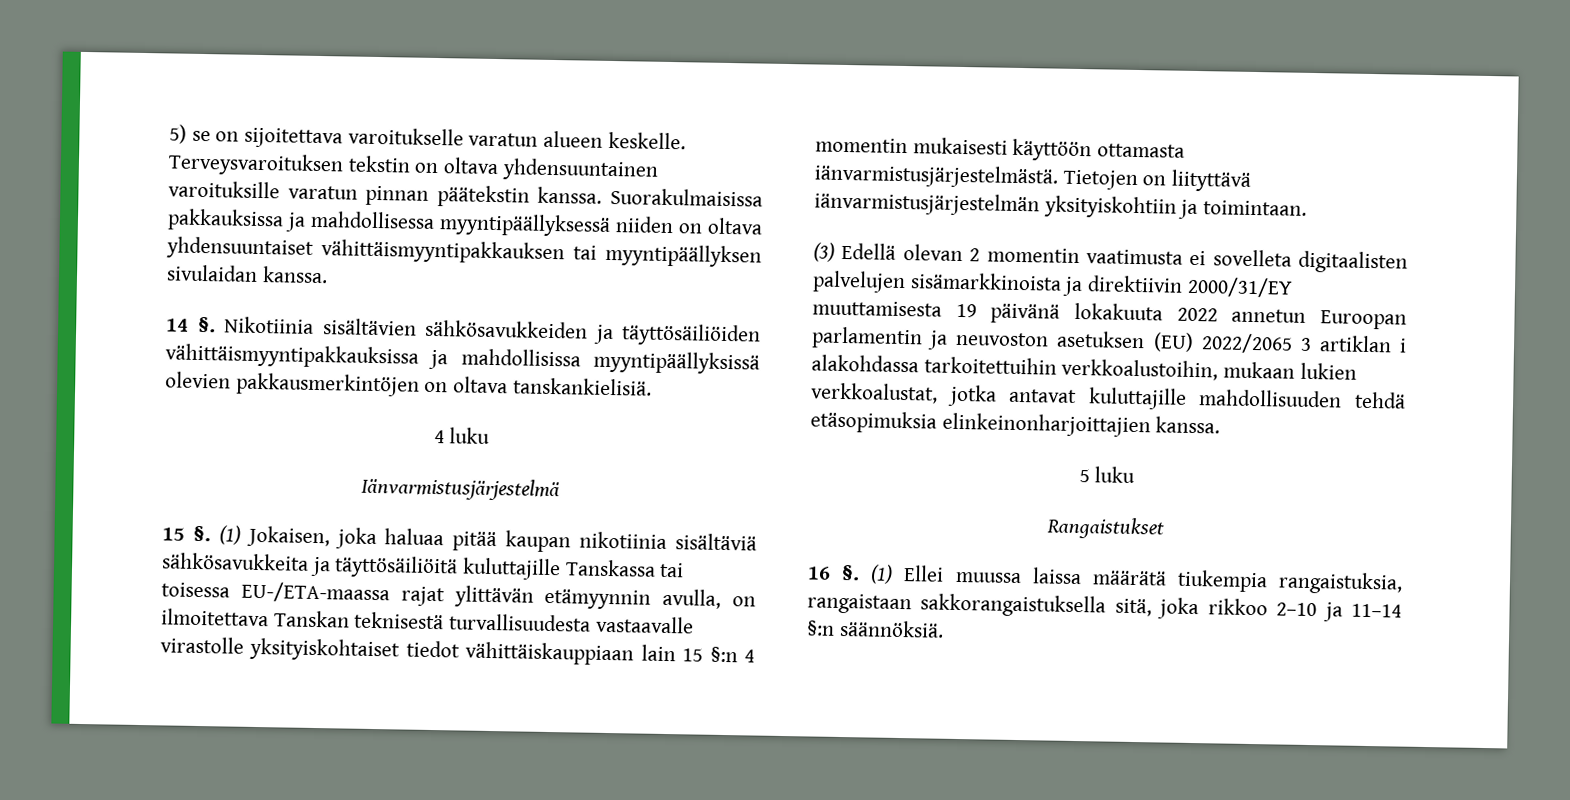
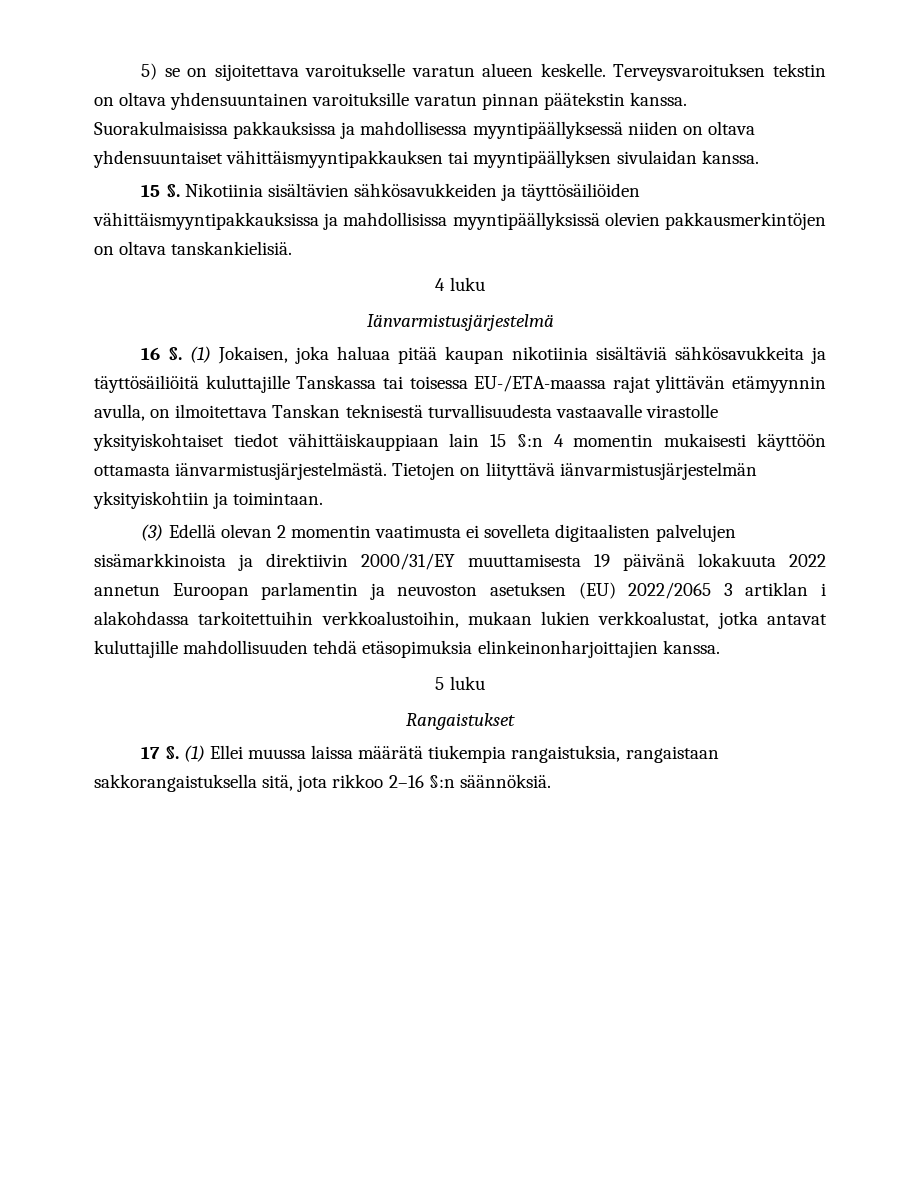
[166,318,189,332] 14 -> [141,184,161,197] 15
[162,527,185,541] 15 -> [141,347,161,360] 16
[807,566,831,580] 16 -> [141,746,161,759] 17
[1157,597,1402,622] joka rikkoo 2–10 ja 11–14 -> [297,774,424,792] jota rikkoo 2–16

